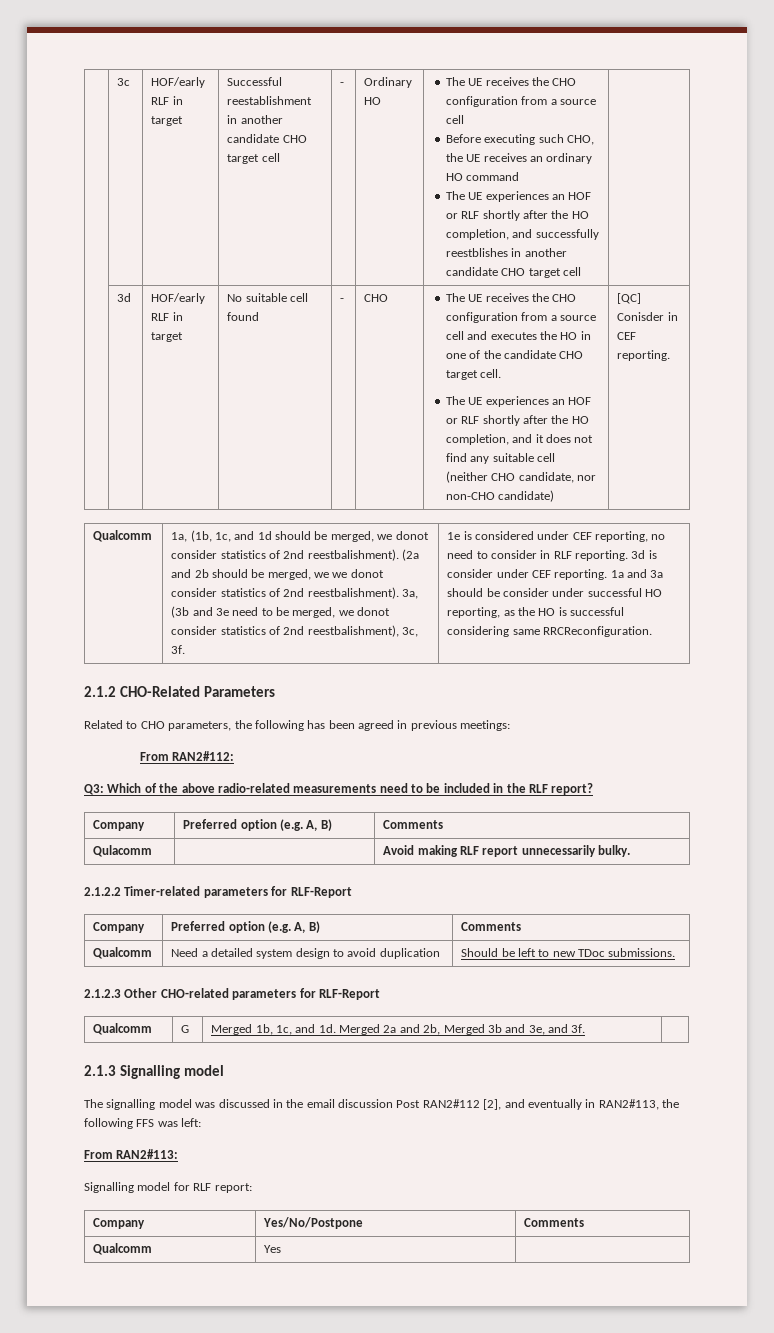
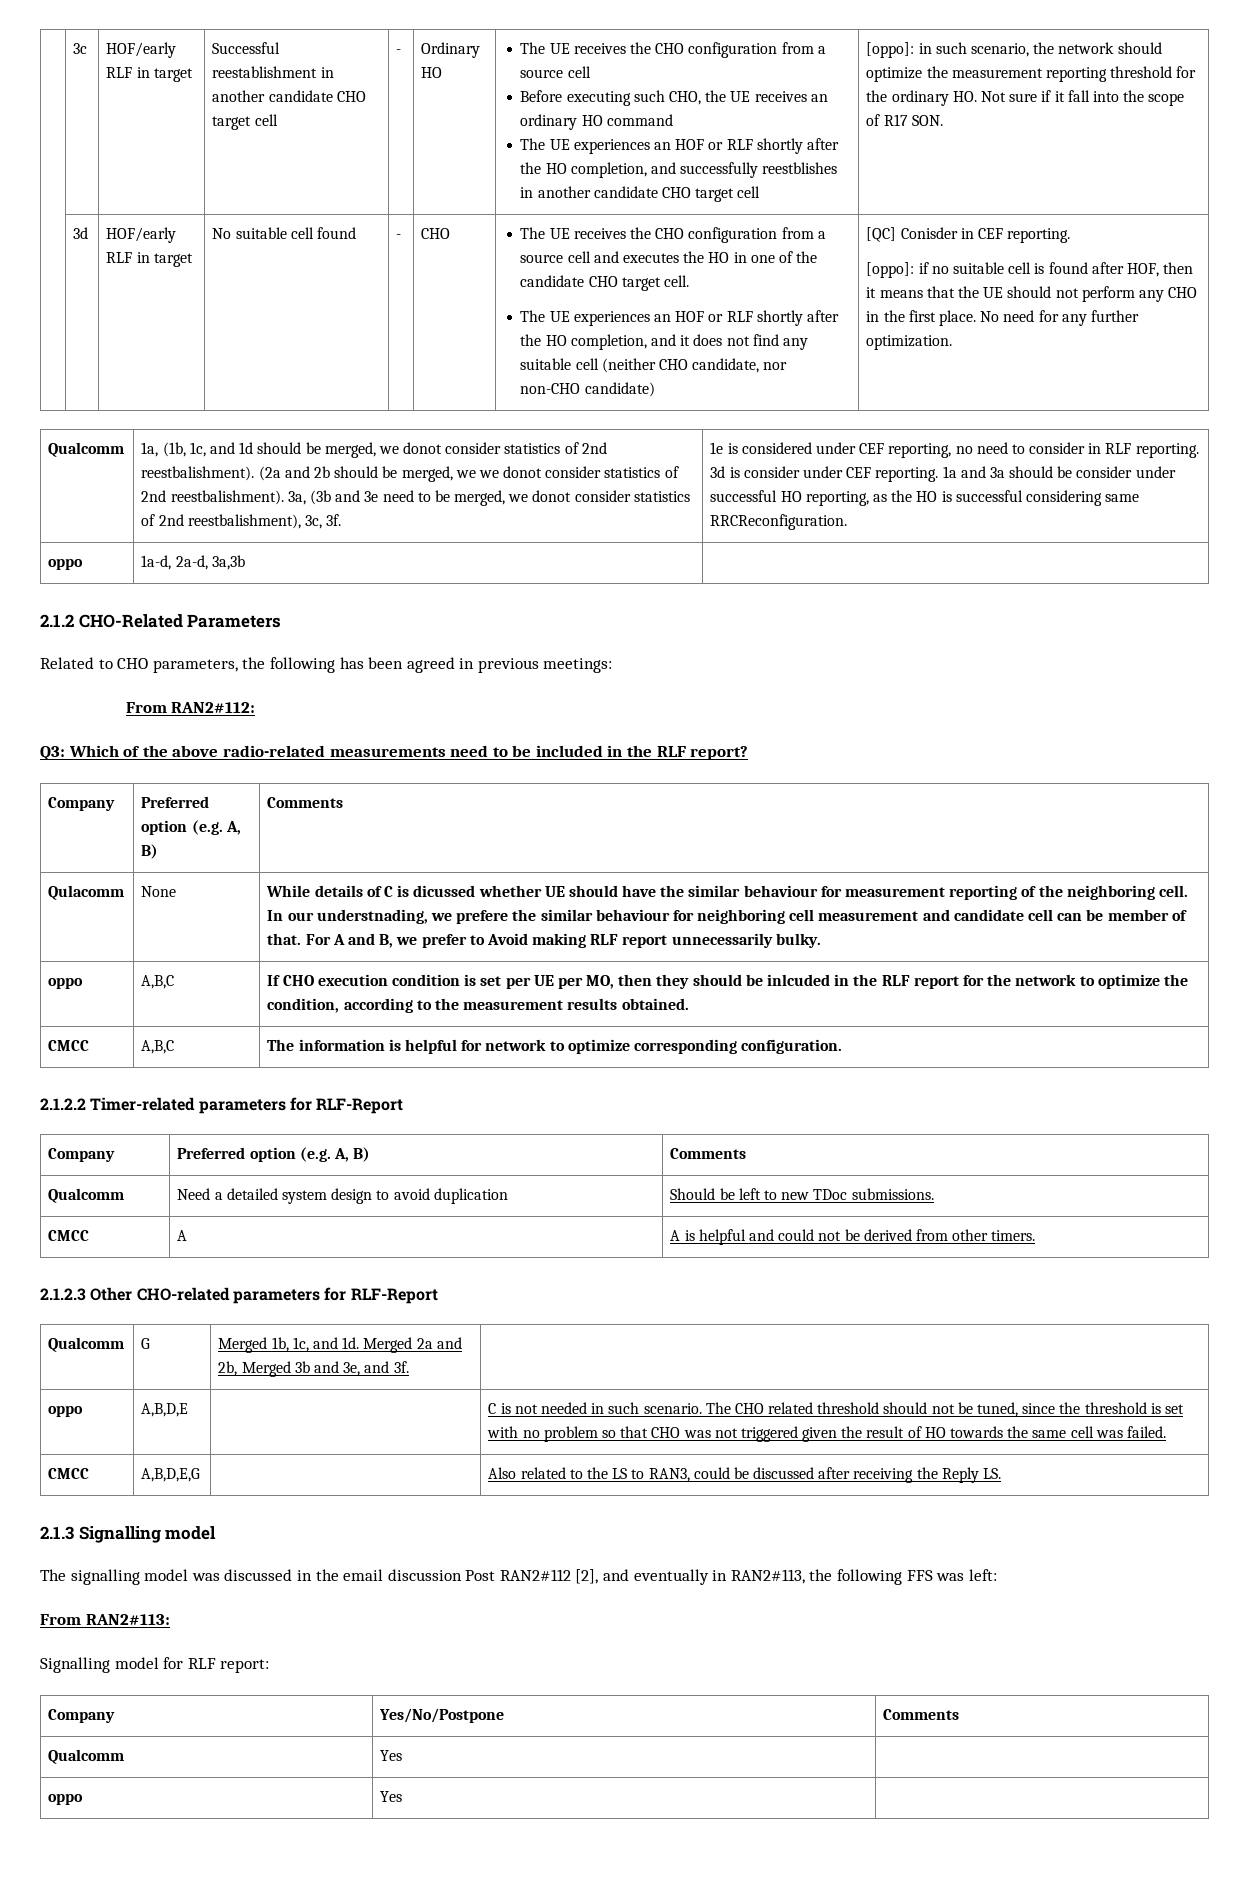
(582, 271) none -> [866,42,1162,58] [866,66,1197,82] [866,90,1185,106] [866,114,943,126] [oppo]: in such scenario, the network should optimize the measurement reporting threshold for the ordinary HO. Not sure if it fall into the scope of R17 SON.
(671, 355) none -> [866,262,1194,278] [866,286,1198,302] [866,310,1139,326] [866,335,953,350] // [oppo]: if no suitable cell is found after HOF, then it means that the UE should not perform any CHO in the first place. No need for any further optimization.
(652, 631) none -> [48,559,84,570] [141,555,245,570] // oppo | 1a-d, 2a-d, 3a,3b |
(153, 851) | -> [141,886,177,897] [266,885,1188,900] [267,909,1187,924] [267,933,485,948] None | While details of C is dicussed whether UE should have the similar behaviour for measurement reporting of the neighboring cell. In our understnading, we prefere the similar behaviour for neighboring cell measurement and candidate cell can be member of that. For A and B, we prefer to
(631, 851) none -> [48,978,84,989] [141,975,175,989] [267,974,1188,989] [267,998,689,1013] [48,1040,90,1051] [141,1040,175,1054] [267,1039,843,1054] // oppo | A,B,C | If CHO execution condition is set per UE per MO, then they should be inlcuded in the RLF report for the network to optimize the condition, according to the measurement results obtained. // CMCC | A,B,C | The information is helpful for network to optimize corresponding configuration.
(676, 952) none -> [48,1230,90,1241] [177,1230,188,1241] [670,1229,1036,1245] // CMCC | A | A is helpful and could not be derived from other timers.
(586, 1028) none -> [48,1406,84,1417] [141,1403,189,1417] [488,1402,1184,1417] [487,1426,1166,1442] [48,1468,90,1479] [141,1468,201,1482] [488,1467,1002,1483] // oppo | A,B,D,E | | C is not needed in such scenario. The CHO related threshold should not be tuned, since the threshold is set with no problem so that CHO was not triggered given the result of HO towards the same cell was failed. // CMCC | A,B,D,E,G | | Also related to the LS to RAN3, could be discussed after receiving the Reply LS.
(282, 1249) none -> [48,1794,84,1805] [380,1791,403,1802] // oppo | Yes |

